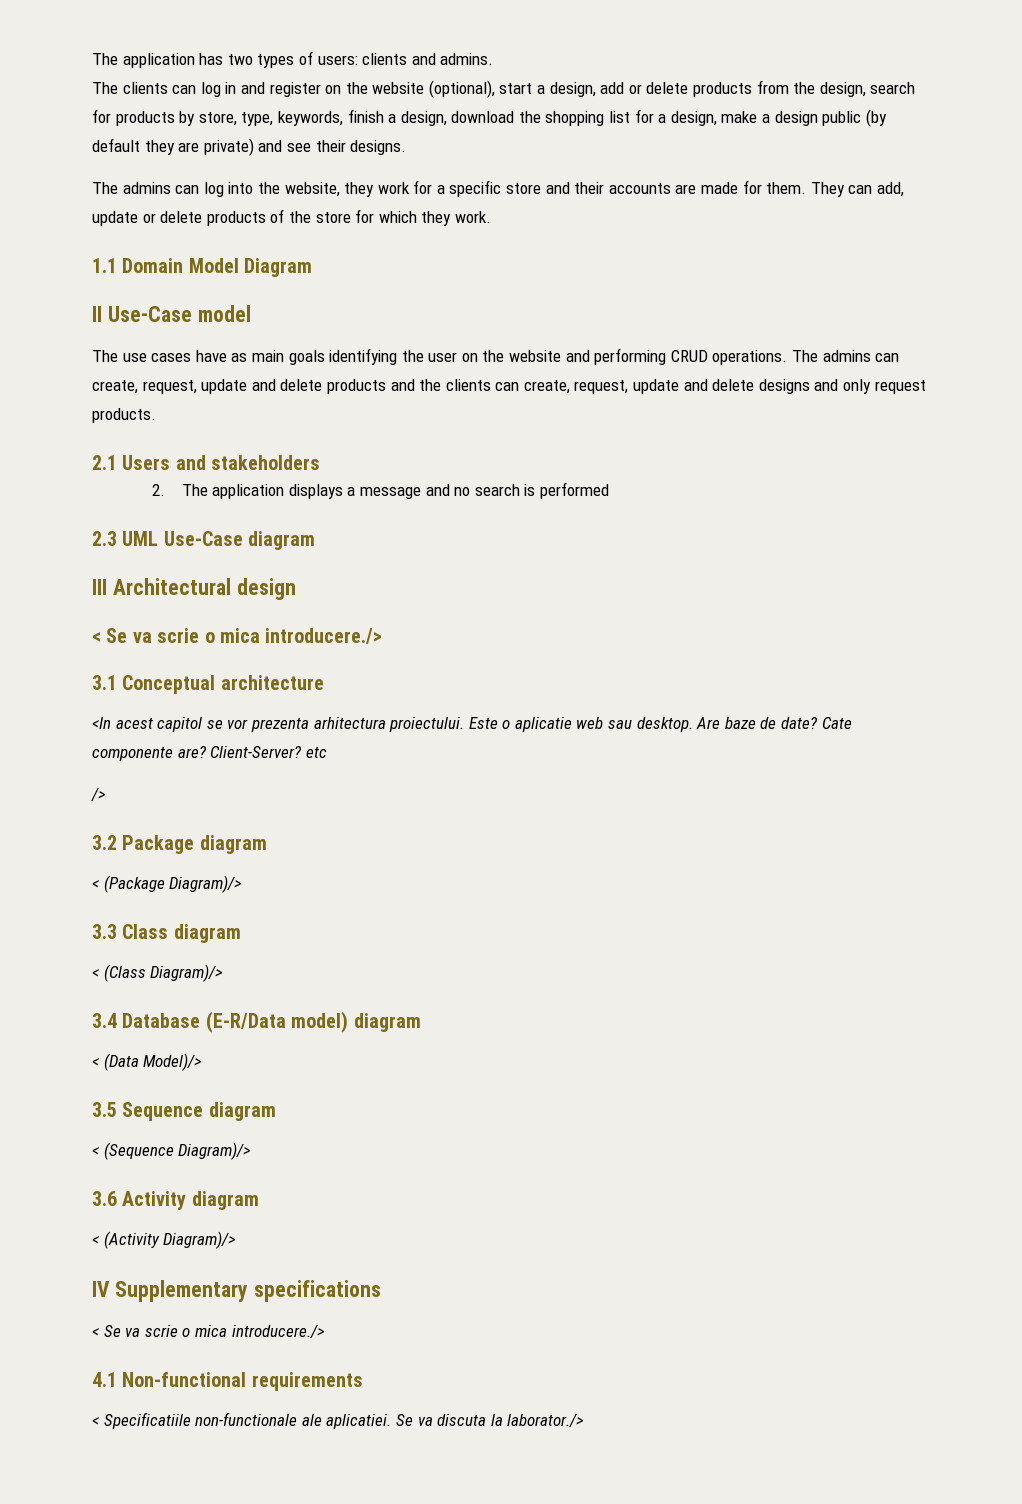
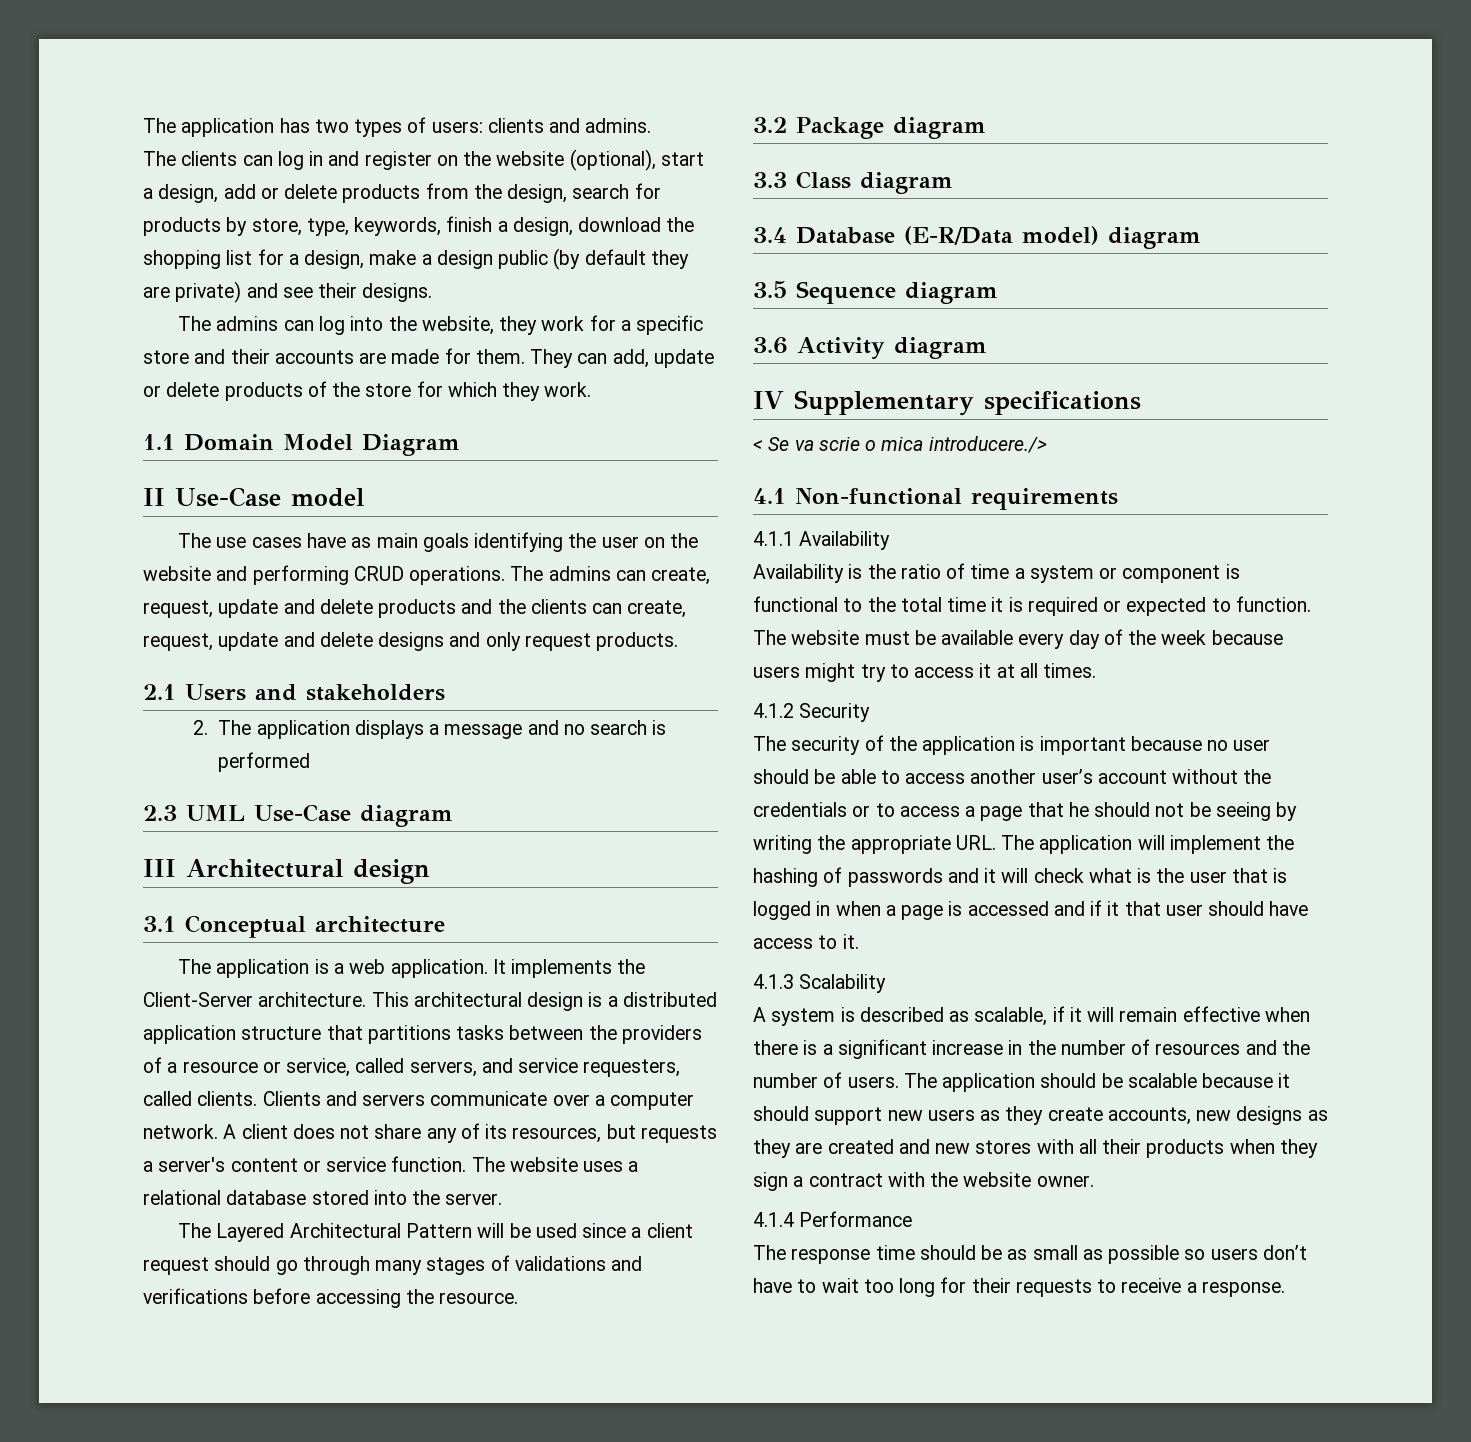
[92,628,383,644] [92,675,324,694] [92,717,852,732] [92,746,327,761] [91,788,106,801] < Se va scrie o mica introducere./> // 3.1 Conceptual architecture // <In acest capitol se vor prezenta arhitectura proiectului. Este o aplicatie web sau desktop. Are baze de date? Cate componente are? Client-Server? etc // /> -> [143,915,445,938] [178,959,646,978] [143,992,717,1011] [143,1025,702,1044] [143,1057,681,1077] [143,1091,695,1110] [143,1123,717,1143] [143,1156,639,1172] [143,1190,503,1205] [178,1223,693,1242] [143,1255,643,1275] [143,1288,519,1308] 3.1 Conceptual architecture // The application is a web application. It implements the Client-Server architecture. This architectural design is a distributed application structure that partitions tasks between the providers of a resource or service, called servers, and service requesters, called clients. Clients and servers communicate over a computer network. A client does not share any of its resources, but requests a server's content or service function. The website uses a relational database stored into the server. // The Layered Architectural Pattern will be used since a client request should go through many stages of validations and verifications before accessing the resource.
[92,875,243,893] // < (Package Diagram)/> -> (986, 128) none
[92,964,224,982] // < (Class Diagram)/> -> (953, 183) none
[92,1053,203,1071] // < (Data Model)/> -> (1201, 238) none
[92,1142,252,1160] // < (Sequence Diagram)/> -> (998, 293) none
[92,1231,237,1249] // < (Activity Diagram)/> -> (987, 348) none
[92,1412,585,1429] < Specificatiile non-functionale ale aplicatiei. Se va discuta la laborator./> -> [753,531,891,550] [753,563,1240,583] [753,596,1311,616] [753,629,1283,649] [753,663,1097,682] [753,703,871,722] [753,735,1271,755] [753,769,1272,784] [753,802,1298,821] [753,835,1295,854] [753,867,1288,887] [753,900,1309,920] [753,934,859,949] [753,974,887,993] [753,1006,1310,1026] [753,1039,1310,1059] [753,1072,1291,1092] [753,1106,1328,1125] [753,1139,1318,1158] [753,1172,1094,1191] [753,1211,913,1227] [753,1245,1307,1264] [753,1277,1285,1297] 4.1.1 Availability // Availability is the ratio of time a system or component is functional to the total time it is required or expected to function. The website must be available every day of the week because users might try to access it at all times. // 4.1.2 Security // The security of the application is important because no user should be able to access another user’s account without the credentials or to access a page that he should not be seeing by writing the appropriate URL. The application will implement the hashing of passwords and it will check what is the user that is logged in when a page is accessed and if it that user should have access to it. // 4.1.3 Scalability // A system is described as scalable, if it will remain effective when there is a significant increase in the number of resources and the number of users. The application should be scalable because it should support new users as they create accounts, new designs as they are created and new stores with all their products when they sign a contract with the website owner. // 4.1.4 Performance // The response time should be as small as possible so users don’t have to wait too long for their requests to receive a response.

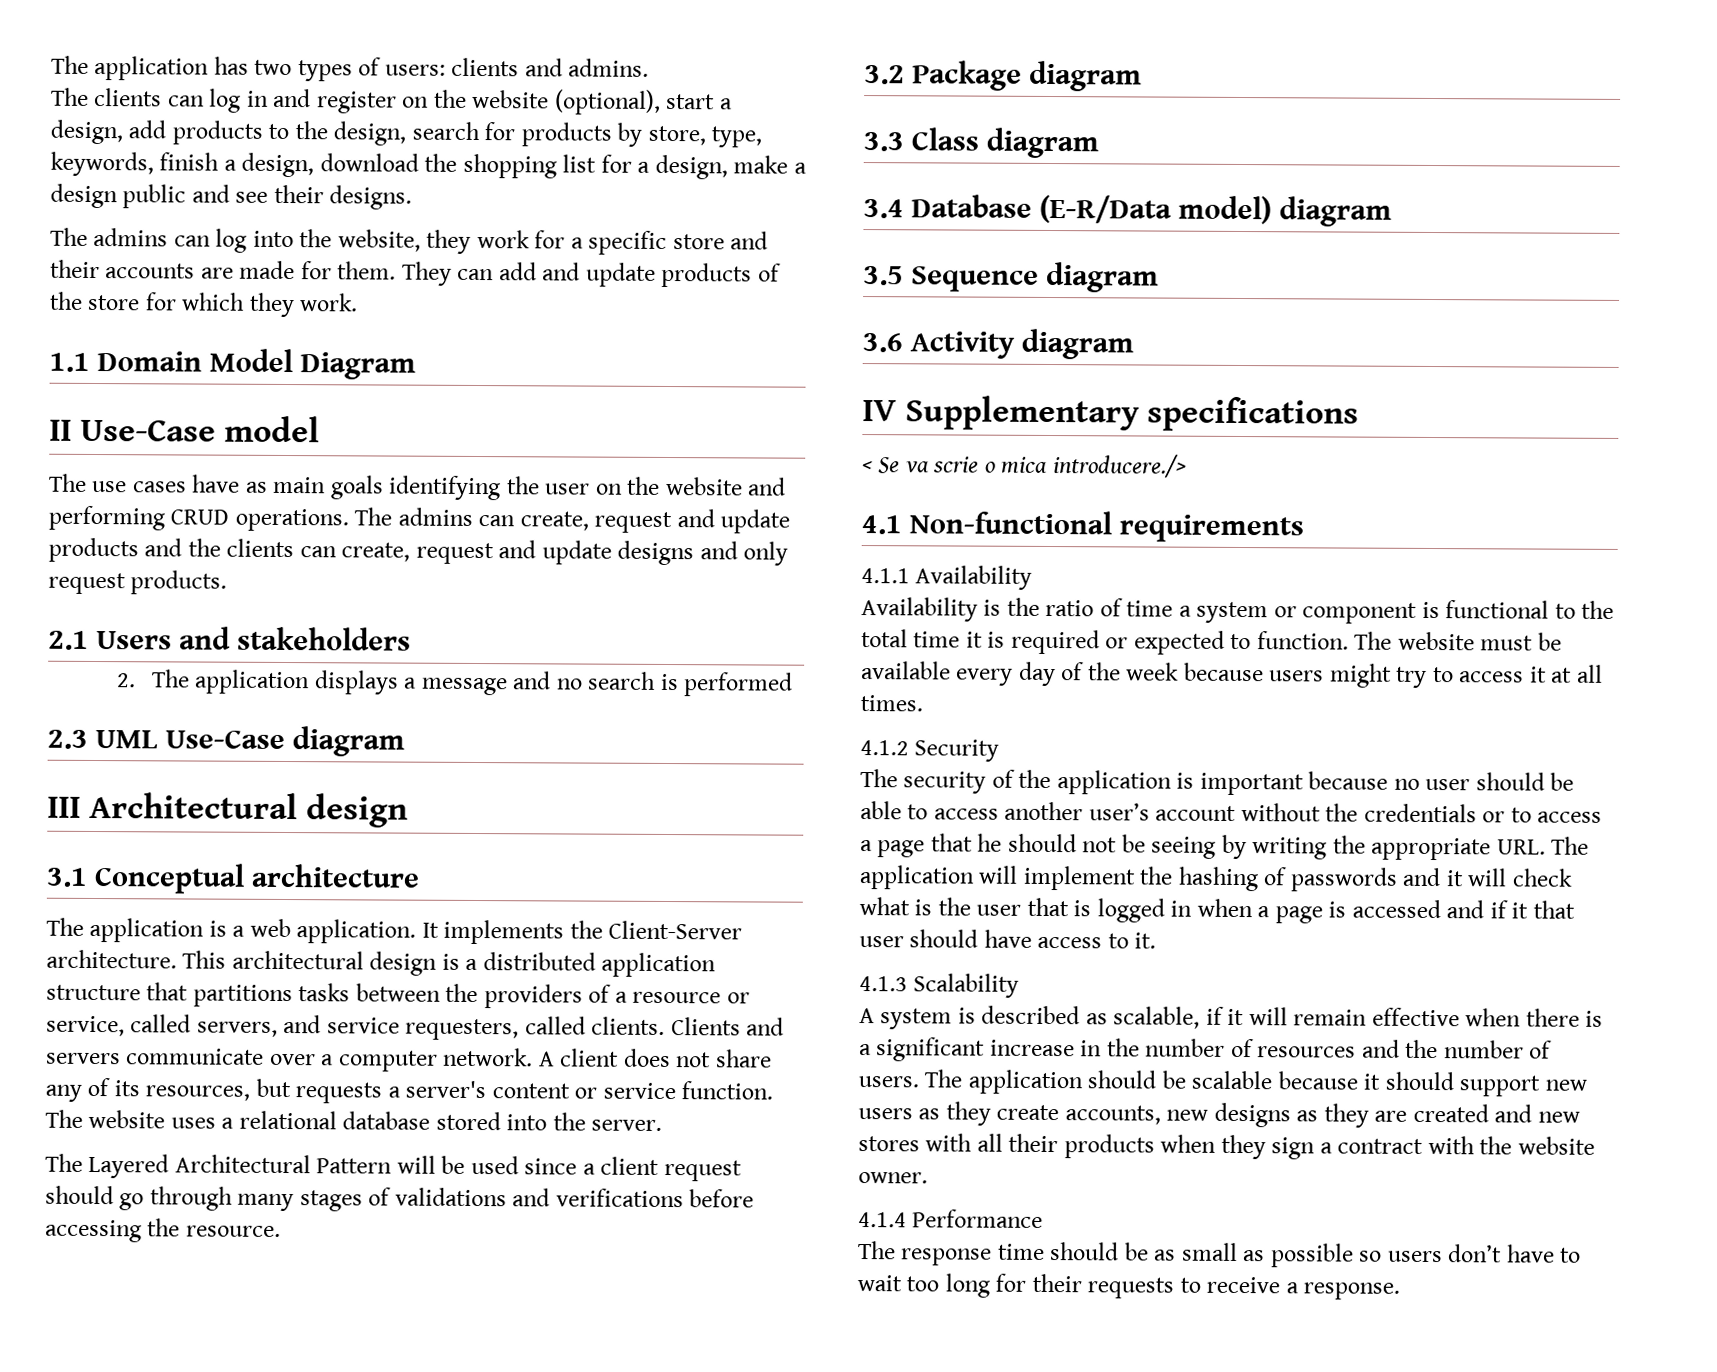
[260,183,469,203] or delete products from -> [171,120,290,145] products to
[553,248,689,270] [143,281,242,303] (by default they are private) -> (187, 196) none
[612,349,714,368] [143,382,220,397] add, update or delete -> [498,262,656,287] add and update
[143,599,373,618] request, update and delete -> [594,509,791,534] request and update
[143,632,373,651] request, update and delete -> [415,540,612,565] request and update

